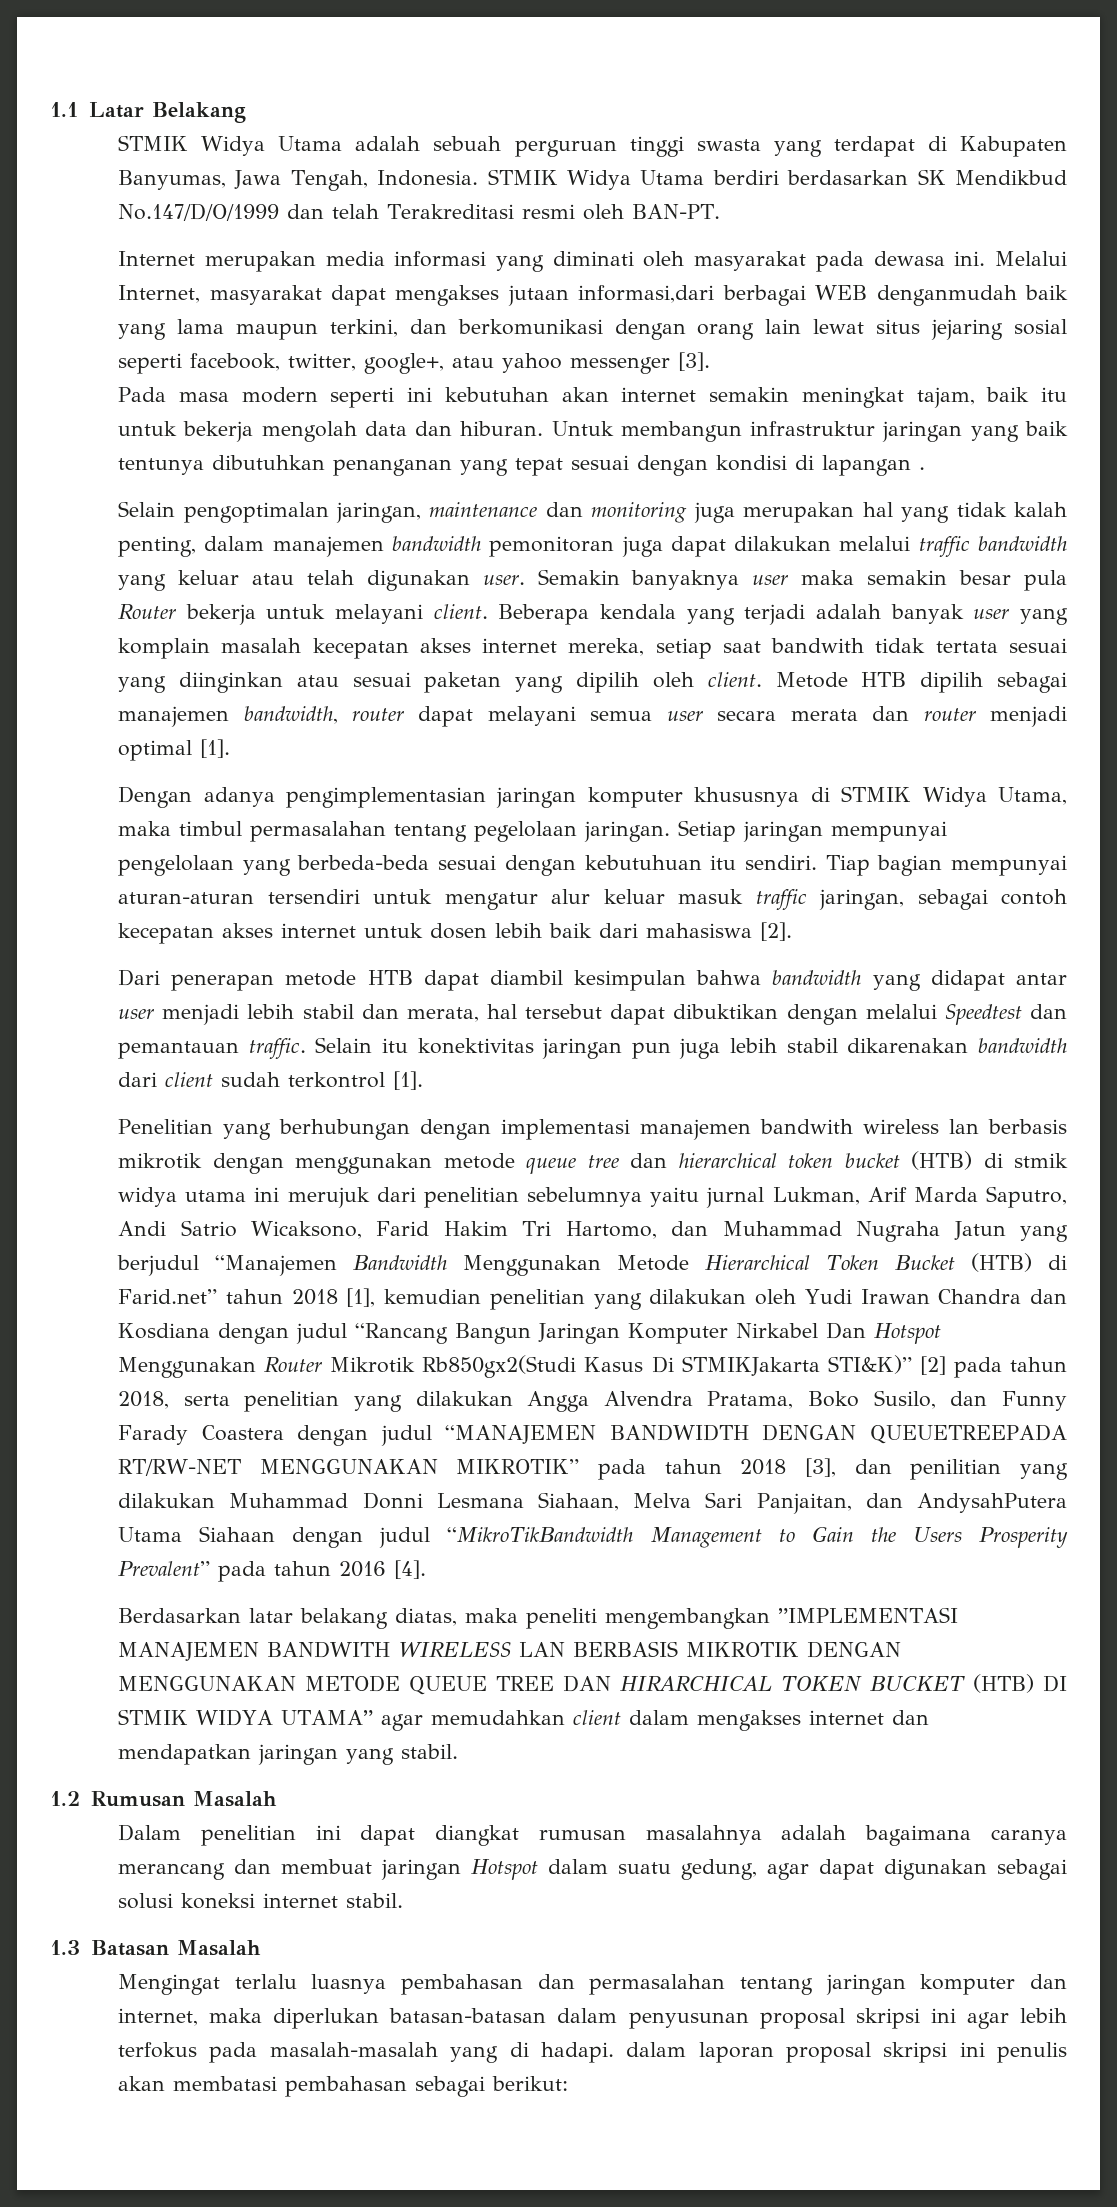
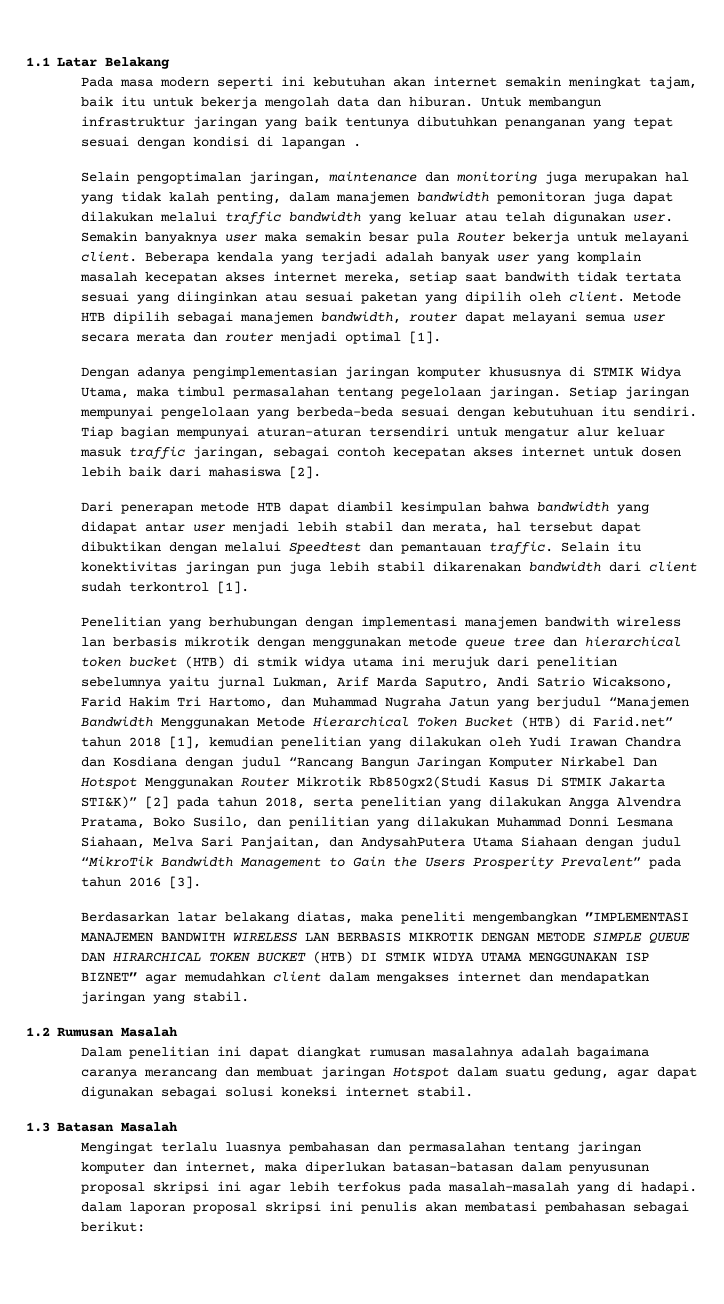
[118,135,1068,157] [118,169,1068,191] [118,203,721,221] [118,251,1068,272] [118,285,1068,306] [118,319,1067,340] [118,352,711,374] // STMIK Widya Utama adalah sebuah perguruan tinggi swasta yang terdapat di Kabupaten Banyumas, Jawa Tengah, Indonesia. STMIK Widya Utama berdiri berdasarkan SK Mendikbud No.147/D/O/1999 dan telah Terakreditasi resmi oleh BAN-PT. // Internet merupakan media informasi yang diminati oleh masyarakat pada dewasa ini. Melalui Internet, masyarakat dapat mengakses jutaan informasi,dari berbagai WEB denganmudah baik yang lama maupun terkini, dan berkomunikasi dengan orang lain lewat situs jejaring sosial seperti facebook, twitter, google+, atau yahoo messenger [3]. -> (170, 63) none
[681,1356,820,1376] STMIKJakarta -> [561,777,666,787] STMIK Jakarta
[1002,1391,1067,1411] [118,1424,1068,1446] [118,1458,892,1480] Funny Farady Coastera dengan judul “MANAJEMEN BANDWIDTH DENGAN QUEUETREEPADA RT/RW-NET MENGGUNAKAN MIKROTIK” pada tahun 2018 [3], dan -> (282, 822) none
[447,1527,634,1542] “MikroTikBandwidth -> [81,856,234,867] “MikroTik Bandwidth
[394,1560,427,1579] [4]. -> [169,876,202,889] [3].
[118,1675,555,1695] MENGGUNAKAN METODE QUEUE TREE -> [537,932,691,943] METODE SIMPLE QUEUE
[281,1710,374,1725] UTAMA” -> [481,952,650,962] [81,972,138,982] UTAMA MENGGUNAKAN ISP BIZNET”

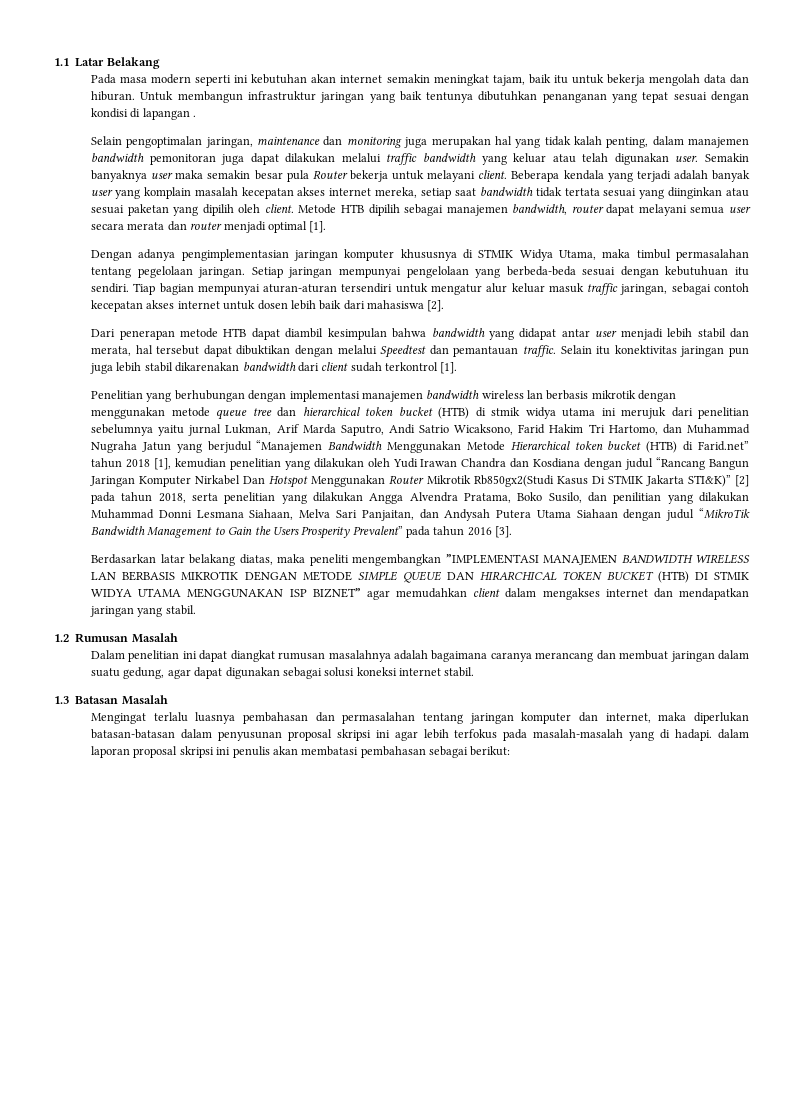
[505,271,570,282] bandwith -> [479,187,533,196] bandwidth
[545,616,610,627] bandwith -> [426,390,480,399] bandwidth
[417,717,514,727] Token Bucket -> [574,441,642,450] token bucket
[361,837,466,849] AndysahPutera -> [444,509,532,521] Andysah Putera
[161,932,226,942] BANDWITH -> [621,554,693,563] BANDWIDTH
[393,1067,450,1079] Hotspot -> (715, 656) none

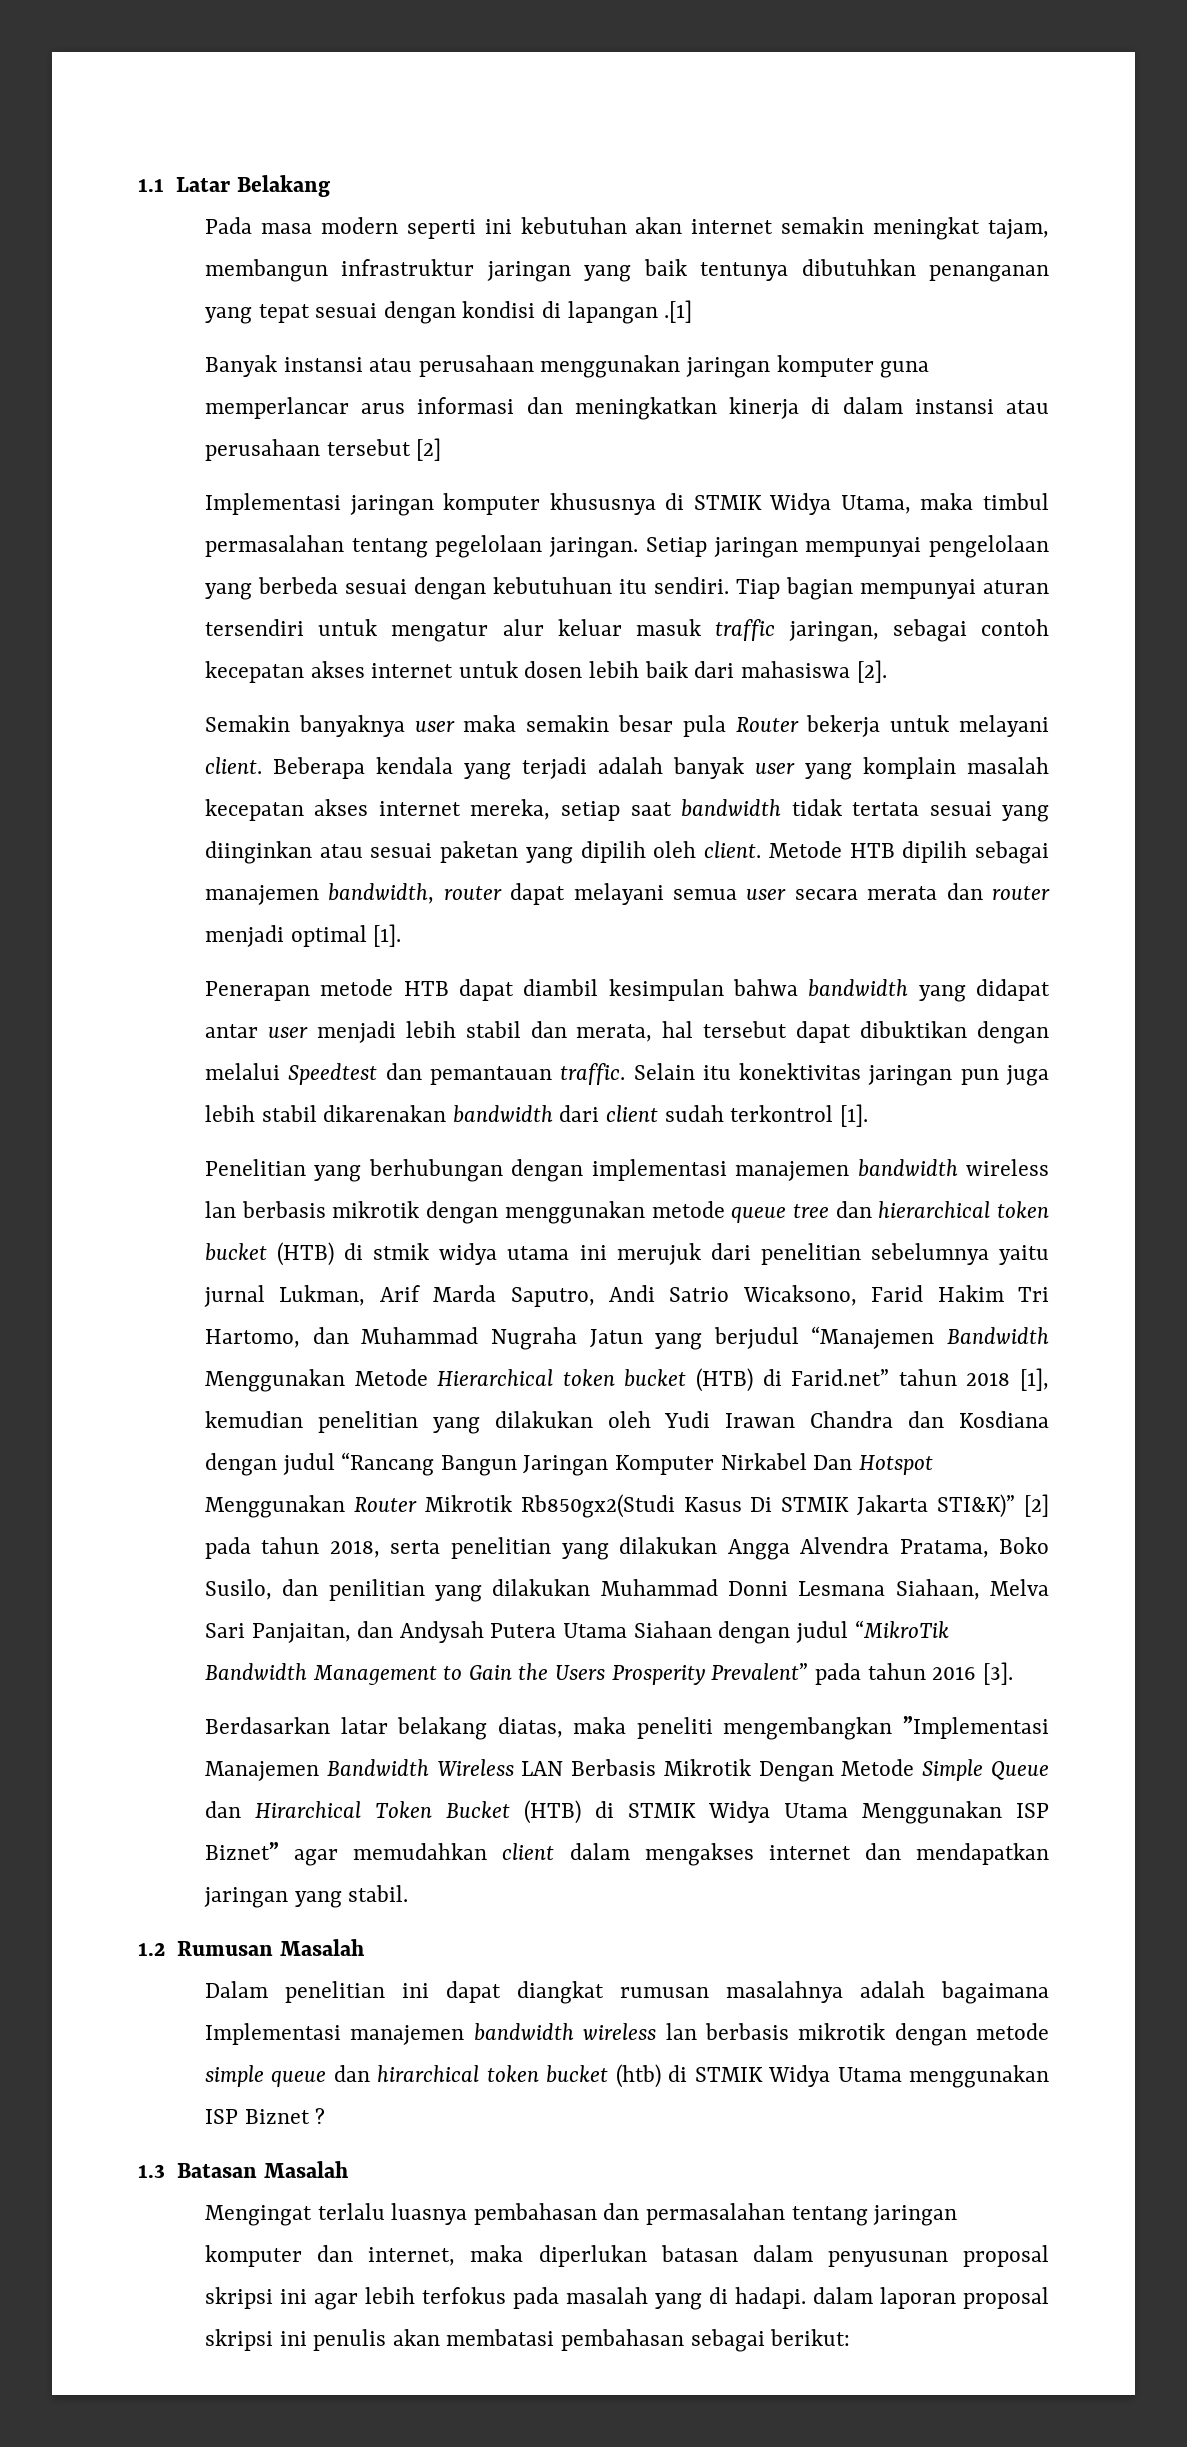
[528,74,750,86] [91,91,174,101] baik itu untuk bekerja mengolah data dan hiburan. Untuk -> (1049, 229) none
[193,115,197,117] [91,136,749,148] [91,153,699,165] . // Selain pengoptimalan jaringan, maintenance dan monitoring juga merupakan hal yang tidak kalah penting, dalam manajemen bandwidth pemonitoran juga dapat dilakukan melalui traffic bandwidth yang keluar atau telah digunakan user. -> [664,300,693,323] [204,355,930,378] [204,397,1050,420] [204,438,442,461] [204,493,1049,516] [204,535,1049,558] [204,577,1049,600] [204,619,1050,642] [204,660,887,683] .[1] // Banyak instansi atau perusahaan menggunakan jaringan komputer guna memperlancar arus informasi dan meningkatkan kinerja di dalam instansi atau perusahaan tersebut [2] // Implementasi jaringan komputer khususnya di STMIK Widya Utama, maka timbul permasalahan tentang pegelolaan jaringan. Setiap jaringan mempunyai pengelolaan yang berbeda sesuai dengan kebutuhuan itu sendiri. Tiap bagian mempunyai aturan tersendiri untuk mengatur alur keluar masuk traffic jaringan, sebagai contoh kecepatan akses internet untuk dosen lebih baik dari mahasiswa [2]. //
[91,249,749,261] [91,266,749,278] [91,283,750,295] [91,300,445,312] [91,329,175,340] Dengan adanya pengimplementasian jaringan komputer khususnya di STMIK Widya Utama, maka timbul permasalahan tentang pegelolaan jaringan. Setiap jaringan mempunyai pengelolaan yang berbeda-beda sesuai dengan kebutuhuan itu sendiri. Tiap bagian mempunyai aturan-aturan tersendiri untuk mengatur alur keluar masuk traffic jaringan, sebagai contoh kecepatan akses internet untuk dosen lebih baik dari mahasiswa [2]. // Dari penerapan -> [204,981,310,1001] Penerapan
[445,554,750,565] [91,571,750,583] [91,588,361,598] ”IMPLEMENTASI MANAJEMEN BANDWIDTH WIRELESS LAN BERBASIS MIKROTIK DENGAN METODE SIMPLE QUEUE DAN HIRARCHICAL TOKEN BUCKET (HTB) DI STMIK WIDYA UTAMA MENGGUNAKAN ISP BIZNET” -> [903,1716,1049,1739] [204,1759,1050,1782] [204,1800,1049,1824] [204,1842,279,1860] ”Implementasi Manajemen Bandwidth Wireless LAN Berbasis Mikrotik Dengan Metode Simple Queue dan Hirarchical Token Bucket (HTB) di STMIK Widya Utama Menggunakan ISP Biznet”
[490,650,750,662] [91,667,475,679] caranya merancang dan membuat jaringan dalam suatu gedung, agar dapat digunakan sebagai solusi koneksi internet stabil. -> [204,2023,1049,2046] [204,2064,1049,2088] [204,2108,326,2124] Implementasi manajemen bandwidth wireless lan berbasis mikrotik dengan metode simple queue dan hirarchical token bucket (htb) di STMIK Widya Utama menggunakan ISP Biznet ?
[91,729,176,739] batasan-batasan -> [660,2245,738,2262] batasan
[533,729,624,738] masalah-masalah -> [565,2287,648,2304] masalah

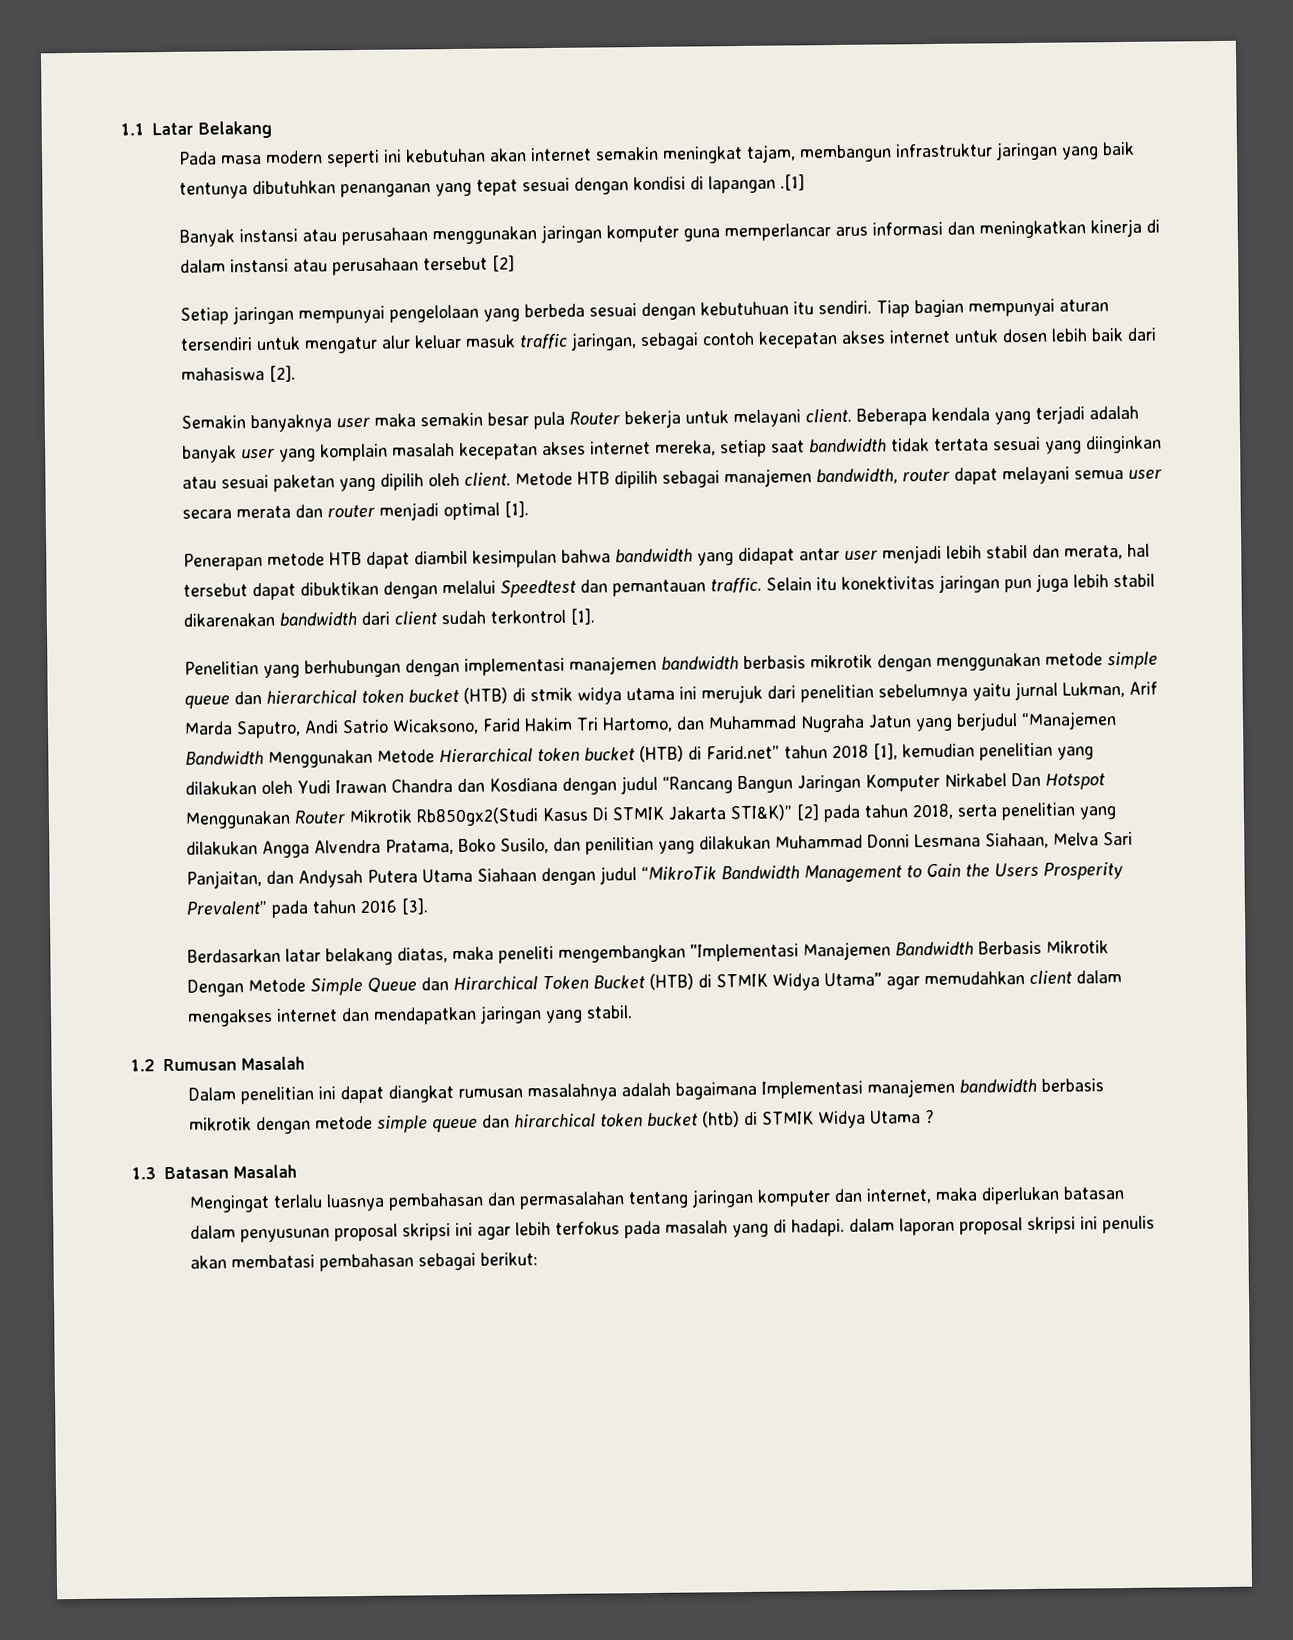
[204,493,1049,516] [204,535,639,558] Implementasi jaringan komputer khususnya di STMIK Widya Utama, maka timbul permasalahan tentang pegelolaan jaringan. -> (515, 263) none
[966,1159,1049,1176] [204,1201,236,1218] wireless lan -> (739, 663) none
[731,1204,829,1223] queue tree -> [1106,651,1158,670] [183,695,230,709] simple queue
[436,1759,564,1776] Wireless LAN -> (974, 948) none
[783,1801,1049,1824] [204,1842,279,1860] Utama Menggunakan ISP Biznet” -> [823,972,882,987] Utama”
[583,2023,697,2040] wireless lan -> (1037, 1085) none
[909,2065,1049,2088] [204,2109,310,2124] menggunakan ISP Biznet -> (921, 1117) none

